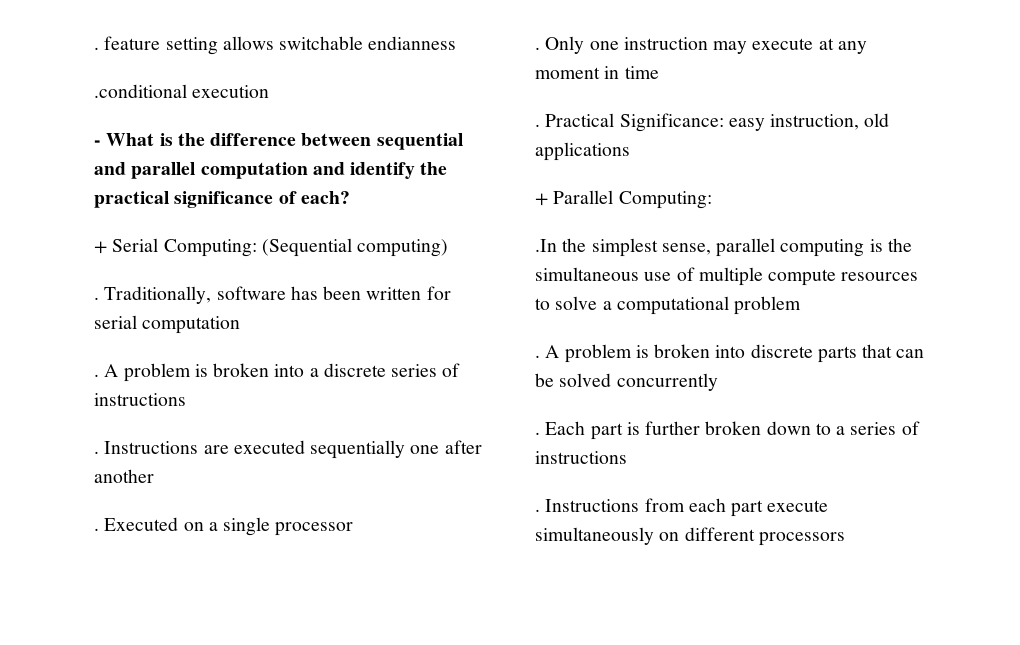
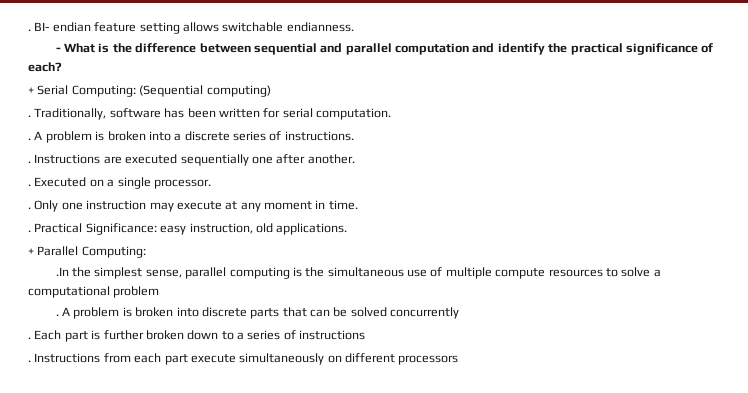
[94,47,99,50] . -> [28,22,91,32] . BI- endian
[368,36,457,50] [94,84,270,98] endianness // .conditional execution -> [286,22,354,32] endianness.
[142,316,241,334] computation -> [316,108,391,120] computation.
[94,393,186,406] instructions -> [284,131,354,141] instructions.
[94,469,154,483] another -> [307,154,355,164] another.
[275,522,354,536] processor -> [153,179,211,189] processor.
[624,66,659,79] time -> [328,200,358,210] time.
[535,142,630,161] applications -> [276,223,348,235] applications.

